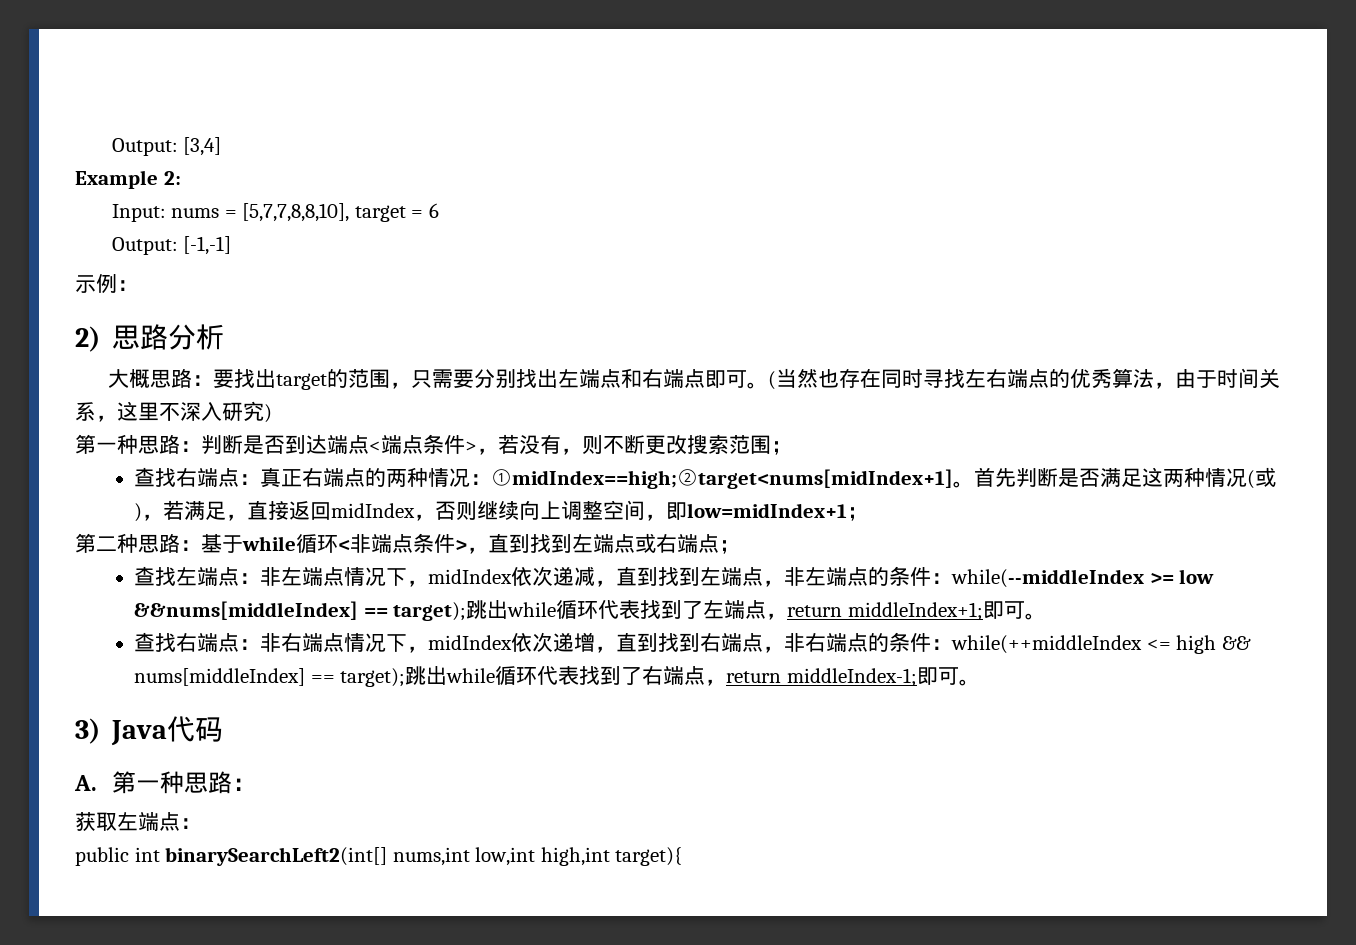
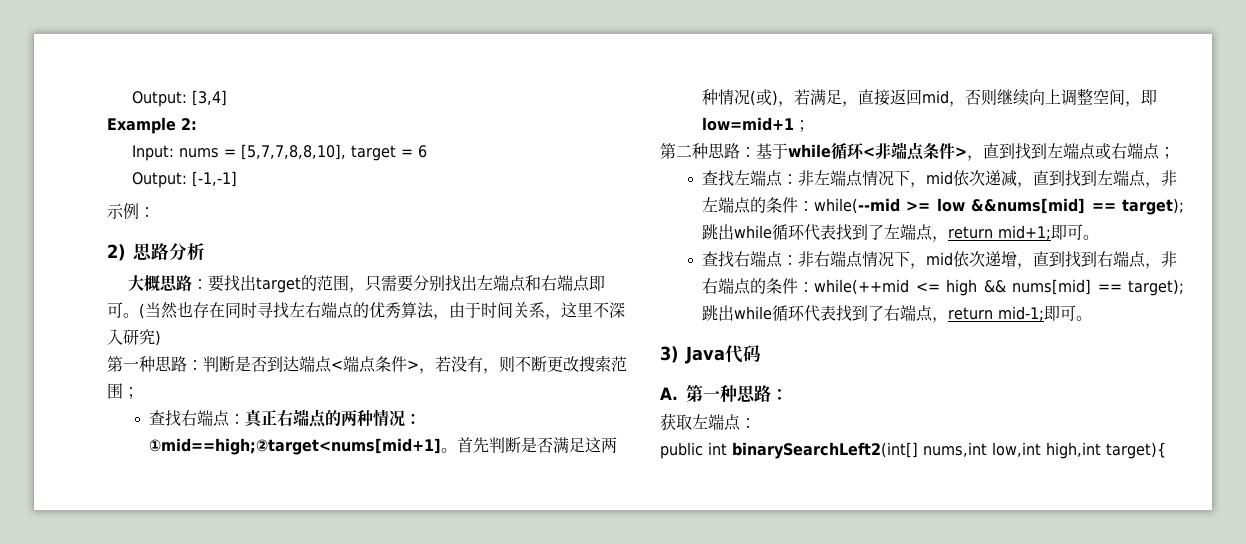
[491,469,954,489] ①midIndex==high;②target<nums[midIndex+1] -> [149,438,442,455] ①mid==high;②target<nums[mid+1]
[331,503,416,518] midIndex -> [922,90,950,104] mid
[687,503,848,518] low=midIndex+1 -> [702,117,795,131] low=mid+1
[428,569,513,584] midIndex -> [926,171,954,185] mid
[951,569,1145,588] while(--middleIndex -> [814,198,901,214] while(--mid
[134,601,359,620] &&nums[middleIndex] -> [971,198,1086,214] &&nums[mid]
[847,602,983,621] middleIndex+1; -> [998,225,1052,240] mid+1;
[428,635,513,650] midIndex -> [926,252,954,266] mid
[951,635,1143,654] while(++middleIndex -> [814,279,910,295] while(++mid
[134,668,306,686] nums[middleIndex] -> [1012,279,1092,295] nums[mid]
[786,668,917,687] middleIndex-1; -> [998,306,1045,321] mid-1;

